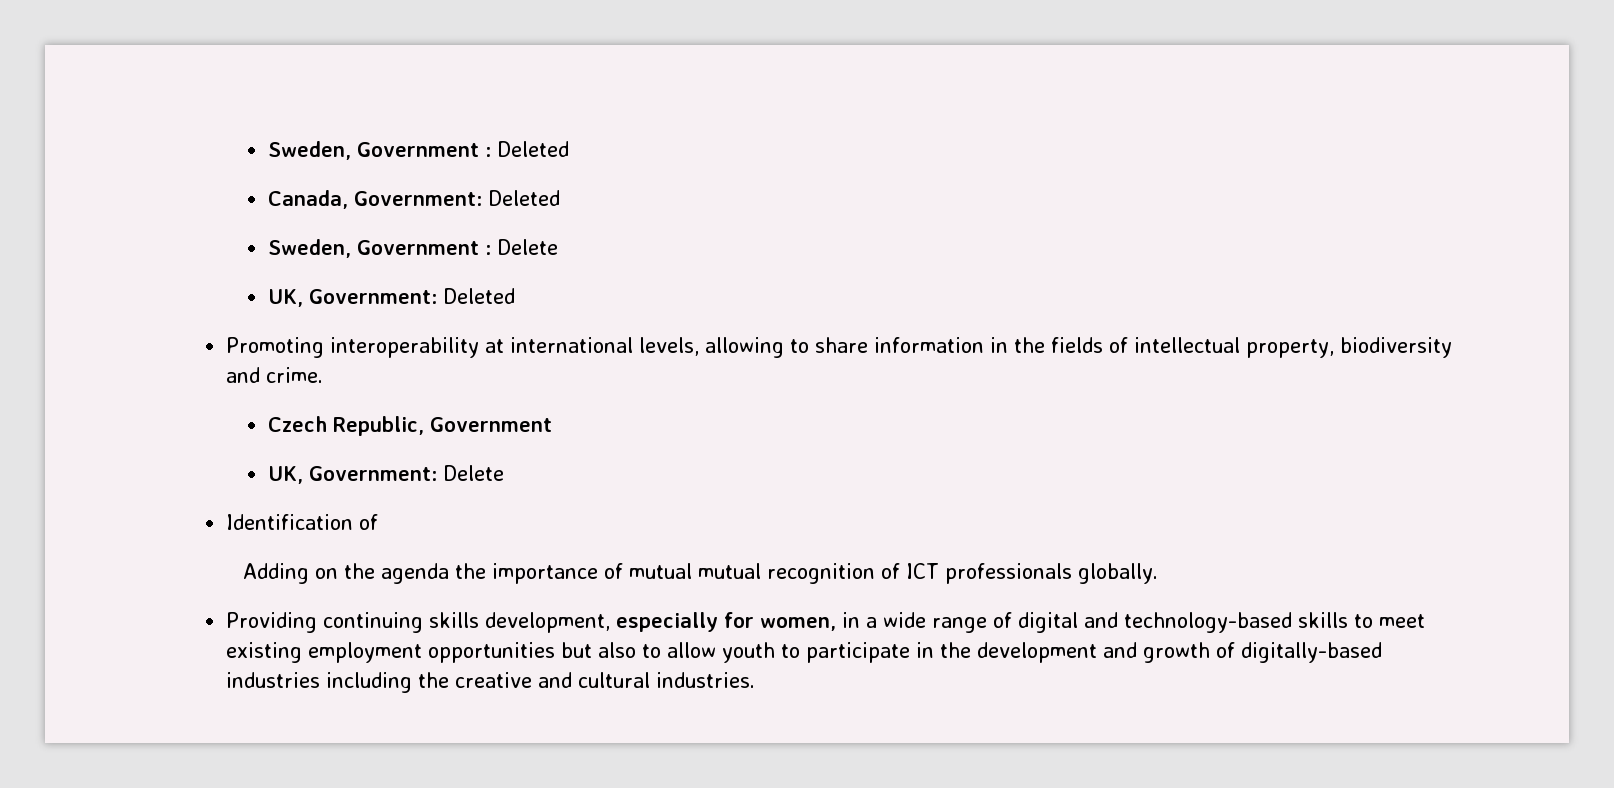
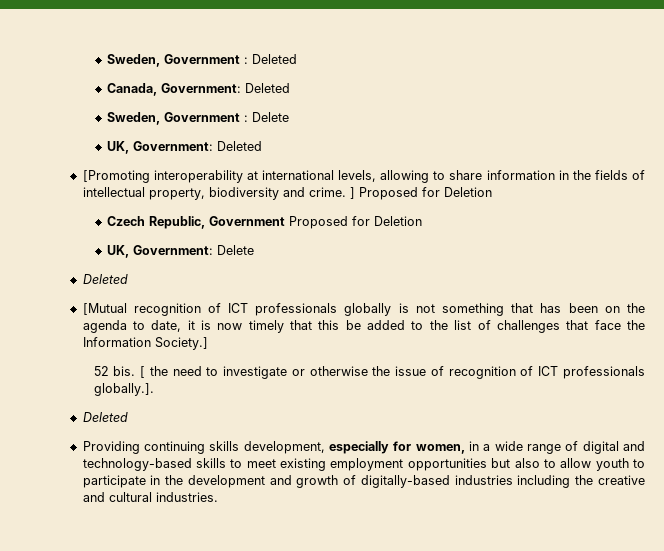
[225,337,324,358] Promoting -> [82,170,150,183] [Promoting
(323, 375) none -> [349,187,492,200] ] Proposed for Deletion
(552, 424) none -> [289,216,423,229] Proposed for Deletion
[225,514,378,530] [243,563,1159,584] Identification of // Adding on the agenda the importance of mutual mutual recognition of ICT professionals globally. -> [82,274,128,284] [82,303,645,316] [82,320,645,333] [82,337,208,350] [93,366,646,379] [93,383,154,396] [82,412,128,422] Deleted // [Mutual recognition of ICT professionals globally is not something that has been on the agenda to date, it is now timely that this be added to the list of challenges that face the Information Society.] // 52 bis. [ the need to investigate or otherwise the issue of recognition of ICT professionals globally.]. // Deleted

